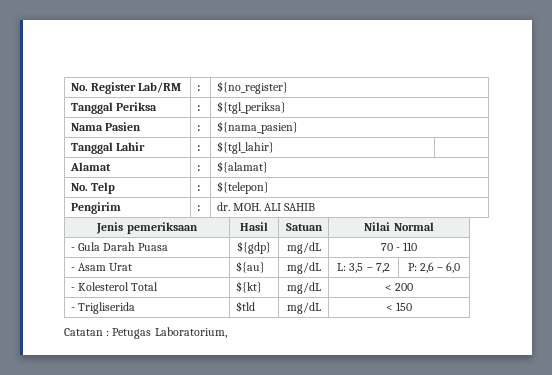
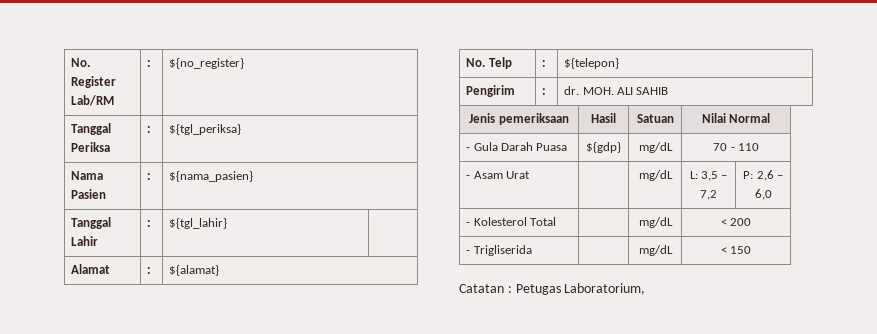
[235,261,265,273] ${au} -> (530, 175) none
[235,281,262,293] ${kt} -> (556, 221) none
[235,301,255,312] $tld -> (532, 250) none

